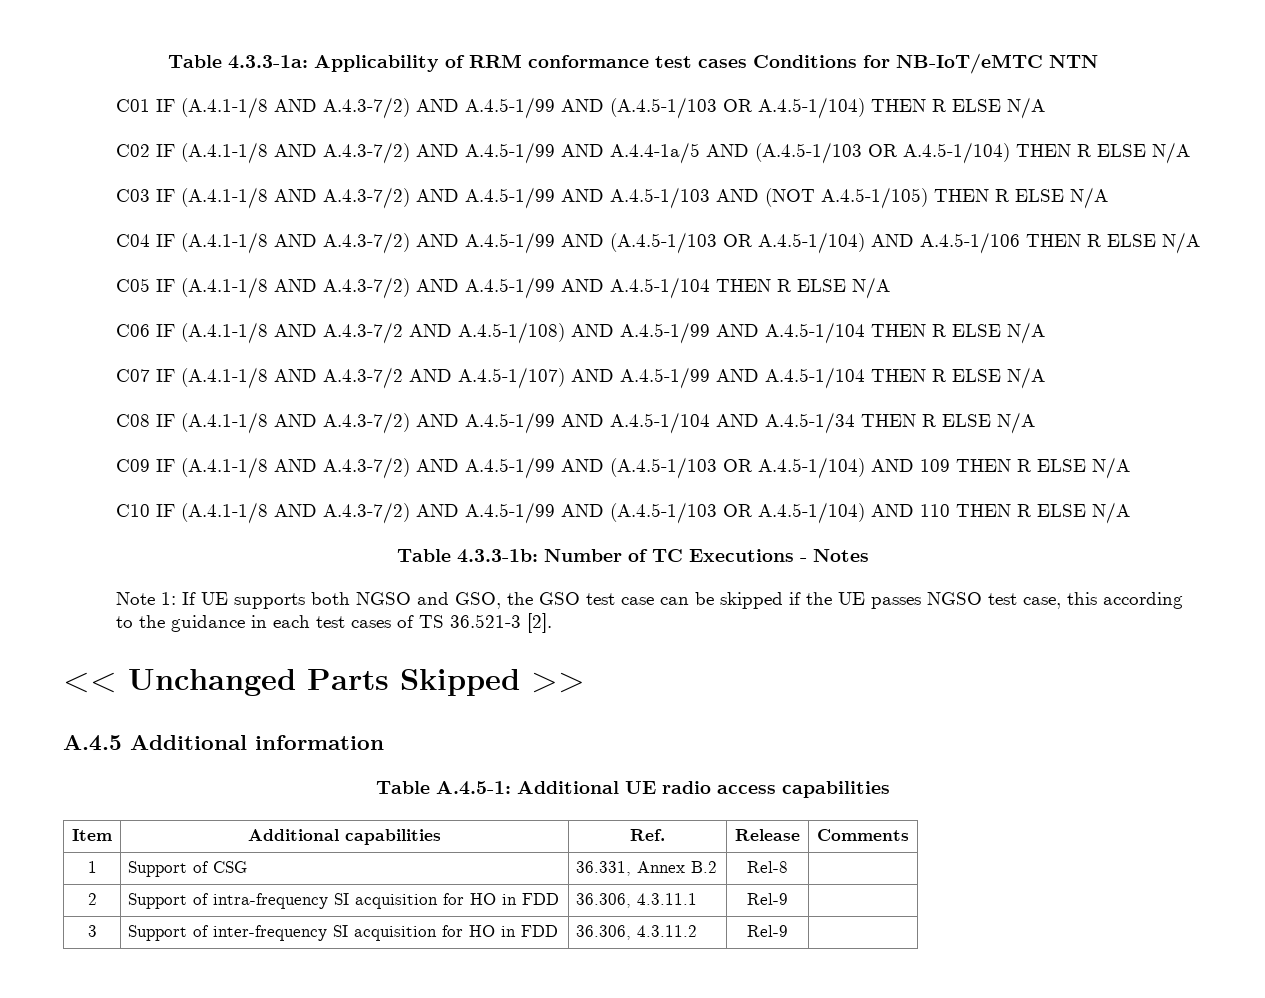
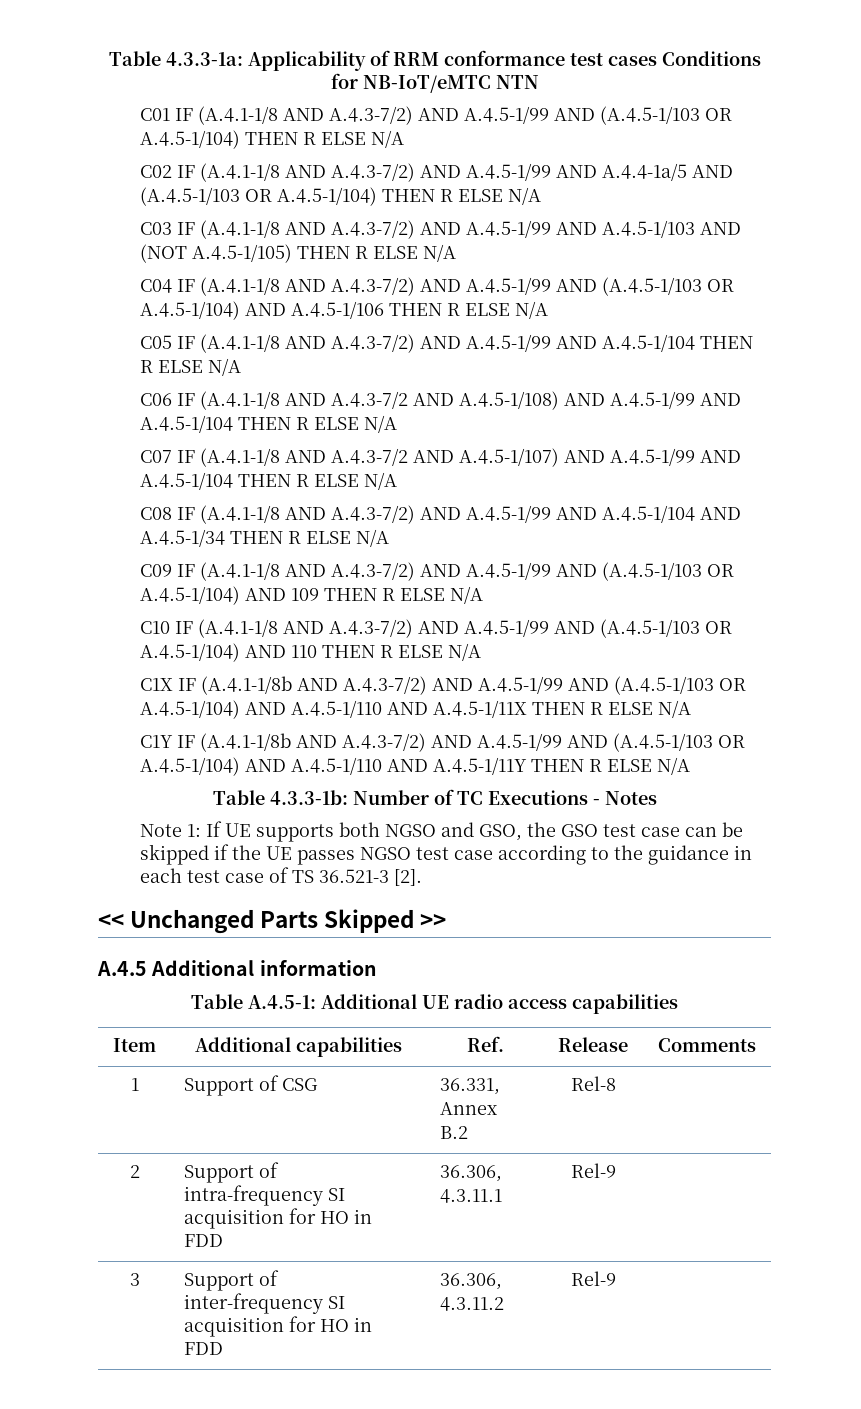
(1130, 513) none -> [140,676,747,695] [140,700,692,719] [140,733,746,752] [140,757,691,776] // C1X IF (A.4.1-1/8b AND A.4.3-7/2) AND A.4.5-1/99 AND (A.4.5-1/103 OR A.4.5-1/104) AND A.4.5-1/110 AND A.4.5-1/11X THEN R ELSE N/A // C1Y IF (A.4.1-1/8b AND A.4.3-7/2) AND A.4.5-1/99 AND (A.4.5-1/103 OR A.4.5-1/104) AND A.4.5-1/110 AND A.4.5-1/11Y THEN R ELSE N/A
[1022,592,1097,609] case, this -> [454,850,494,860] case
[350,620,391,628] cases -> [225,873,265,883] case

